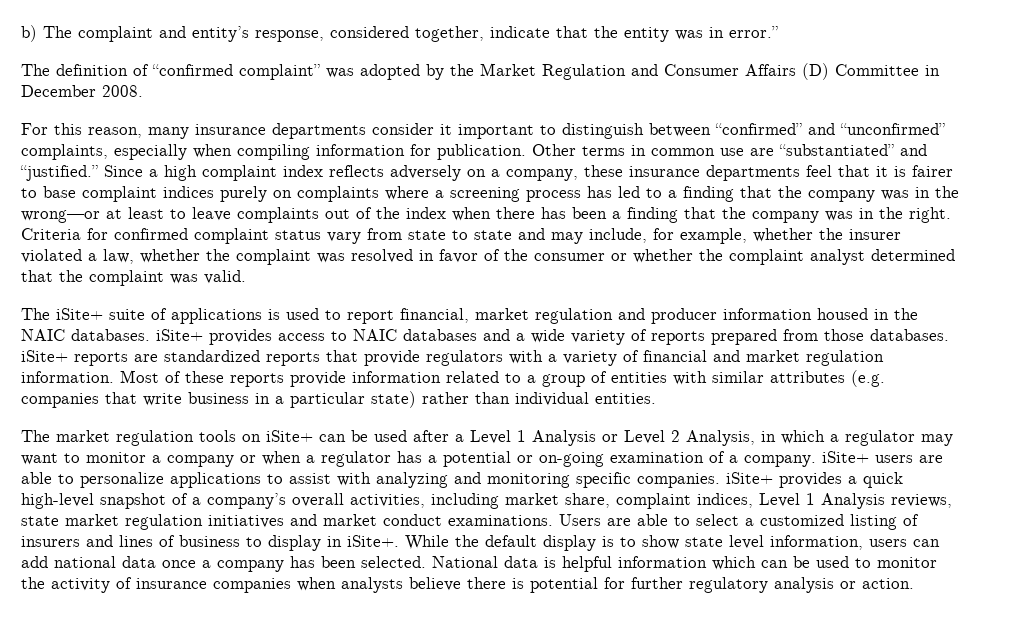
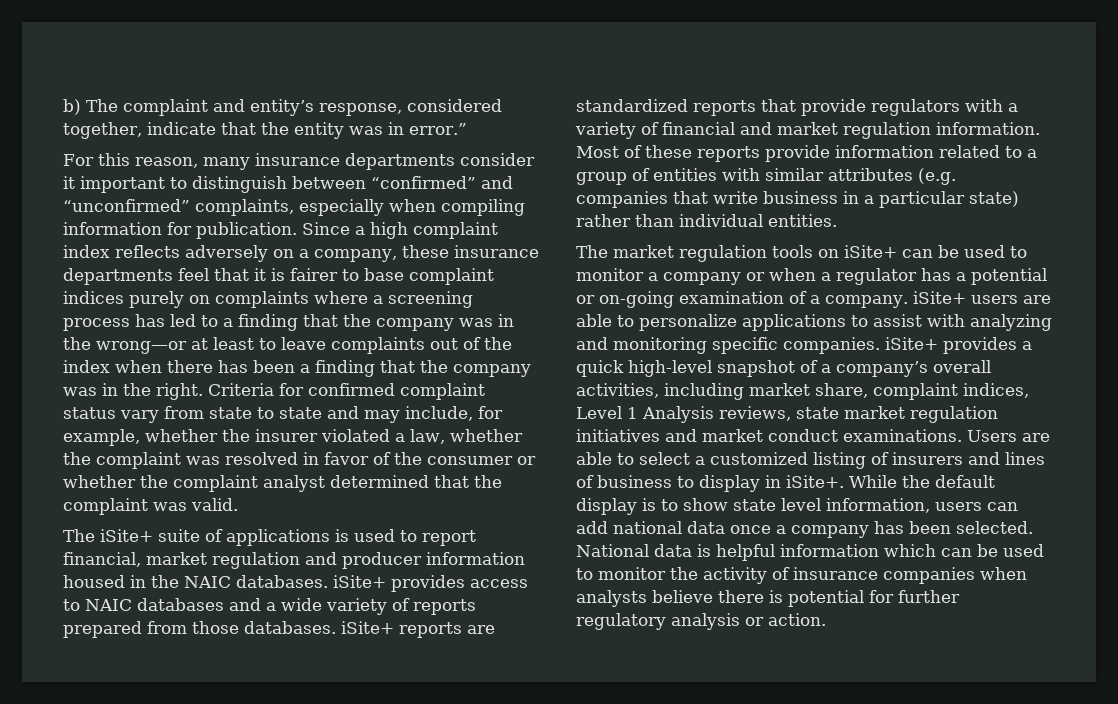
[21,63,940,80] [21,85,143,97] // The definition of “confirmed complaint” was adopted by the Market Regulation and Consumer Affairs (D) Committee in December 2008. -> (467, 129) none
[532,144,927,156] [20,165,98,181] Other terms in common use are “substantiated” and “justified.” -> (297, 230) none
[413,430,953,446] [21,453,58,465] after a Level 1 Analysis or Level 2 Analysis, in which a regulator may want -> (1005, 251) none

